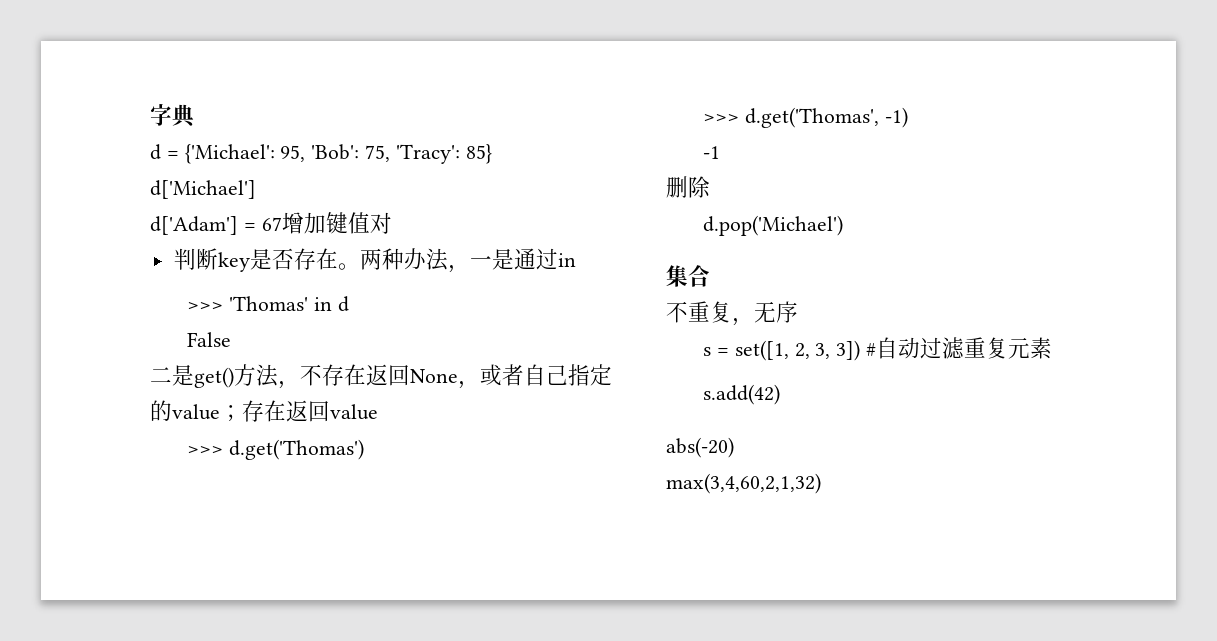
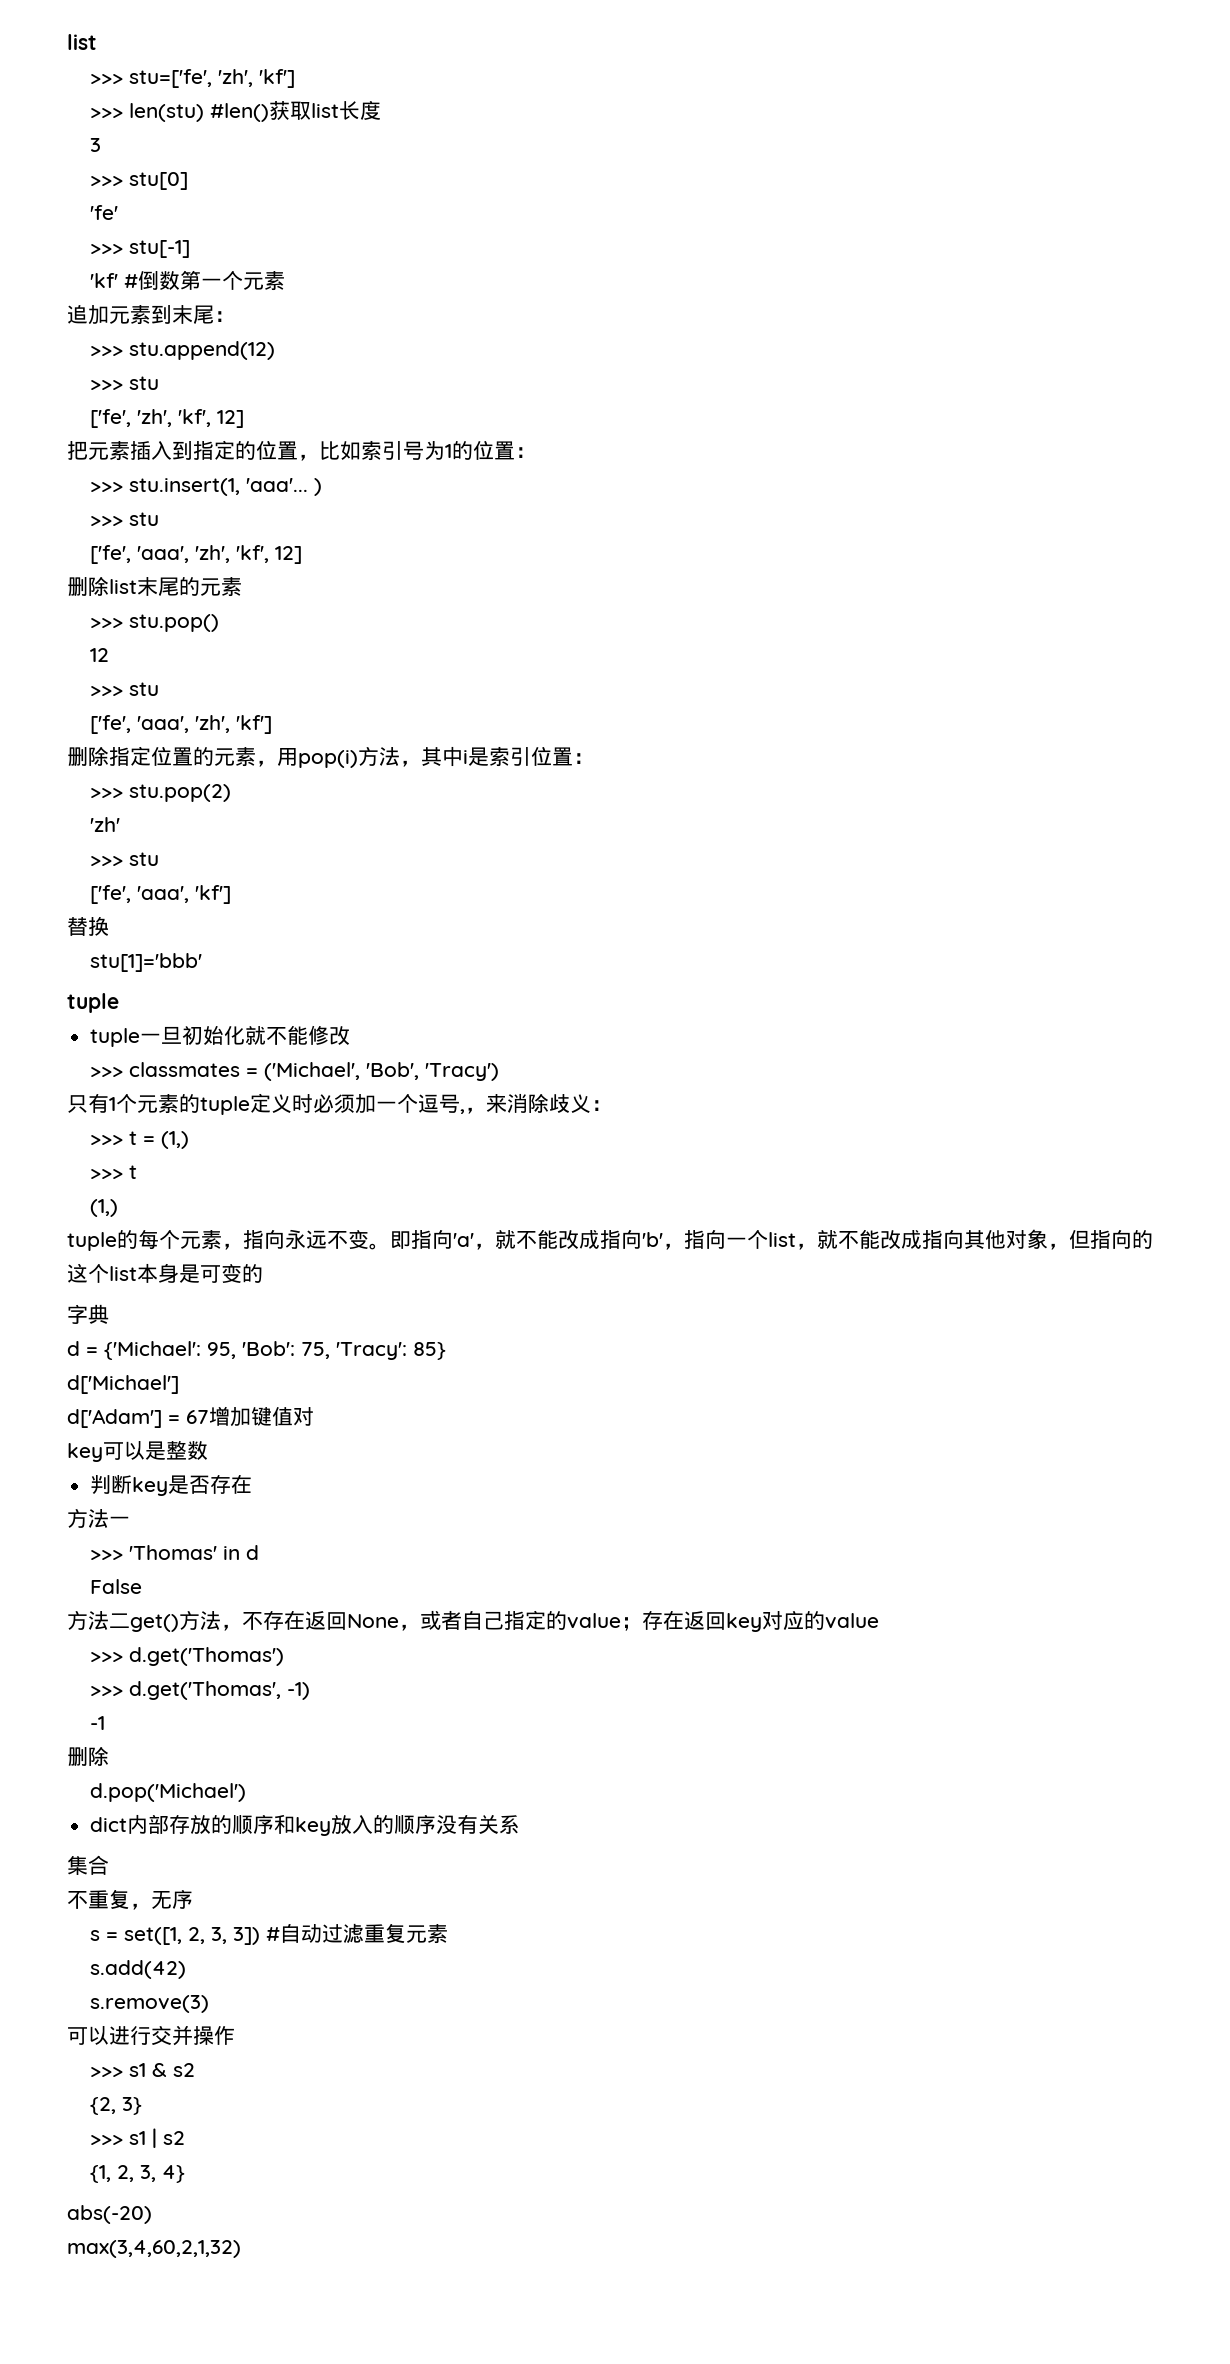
(150, 115) none -> [67,34,97,50] [90,69,296,88] [90,100,382,122] [90,138,102,152] [90,172,189,190] [90,205,119,220] [90,240,191,258] [90,270,286,291] [67,304,235,325] [90,341,276,360] [90,376,160,390] [90,409,245,428] [67,440,536,461] [90,478,323,496] [90,512,160,526] [90,545,303,564] [67,576,242,597] [90,614,220,632] [90,648,110,662] [90,682,160,696] [90,715,273,734] [67,746,594,768] [90,784,232,802] [90,817,121,832] [90,852,160,866] [90,885,232,904] [67,916,109,936] [90,953,203,972] [67,993,119,1013] [90,1025,351,1047] [90,1062,500,1081] [67,1093,612,1115] [90,1131,190,1149] [90,1165,138,1179] [90,1199,119,1217] [67,1229,1153,1251] [67,1263,263,1283] list // >>> stu=['fe', 'zh', 'kf'] // >>> len(stu) #len()获取list长度 // 3 // >>> stu[0] // 'fe' // >>> stu[-1] // 'kf' #倒数第一个元素 // 追加元素到末尾： // >>> stu.append(12) // >>> stu // ['fe', 'zh', 'kf', 12] // 把元素插入到指定的位置，比如索引号为1的位置： // >>> stu.insert(1, 'aaa'... ) // >>> stu // ['fe', 'aaa', 'zh', 'kf', 12] // 删除list末尾的元素 // >>> stu.pop() // 12 // >>> stu // ['fe', 'aaa', 'zh', 'kf'] // 删除指定位置的元素，用pop(i)方法，其中i是索引位置： // >>> stu.pop(2) // 'zh' // >>> stu // ['fe', 'aaa', 'kf'] // 替换 // stu[1]='bbb' // tuple // tuple一旦初始化就不能修改 // >>> classmates = ('Michael', 'Bob', 'Tracy') // 只有1个元素的tuple定义时必须加一个逗号,，来消除歧义： // >>> t = (1,) // >>> t // (1,) // tuple的每个元素，指向永远不变。即指向'a'，就不能改成指向'b'，指向一个list，就不能改成指向其他对象，但指向的这个list本身是可变的 //
(392, 223) none -> [67,1440,208,1462] // key可以是整数
[337,248,576,273] 。两种办法，一是通过in -> [67,1508,130,1528] // 方法一
[150,364,194,386] 二是 -> [67,1610,130,1630] 方法二
(330, 411) none -> [726,1610,825,1632] key对应的
(844, 225) none -> [90,1814,521,1836] // dict内部存放的顺序和key放入的顺序没有关系
(781, 394) none -> [90,1995,210,2013] [67,2025,235,2046] [90,2063,196,2077] [90,2097,143,2115] [90,2128,186,2148] [90,2165,186,2183] // s.remove(3) // 可以进行交并操作 // >>> s1 & s2 // {2, 3} // >>> s1 | s2 // {1, 2, 3, 4}

